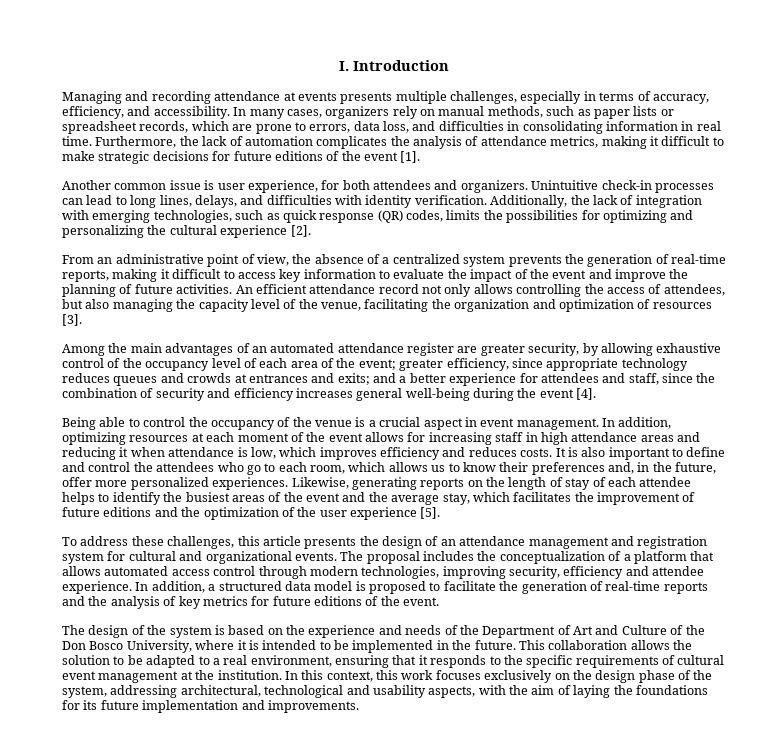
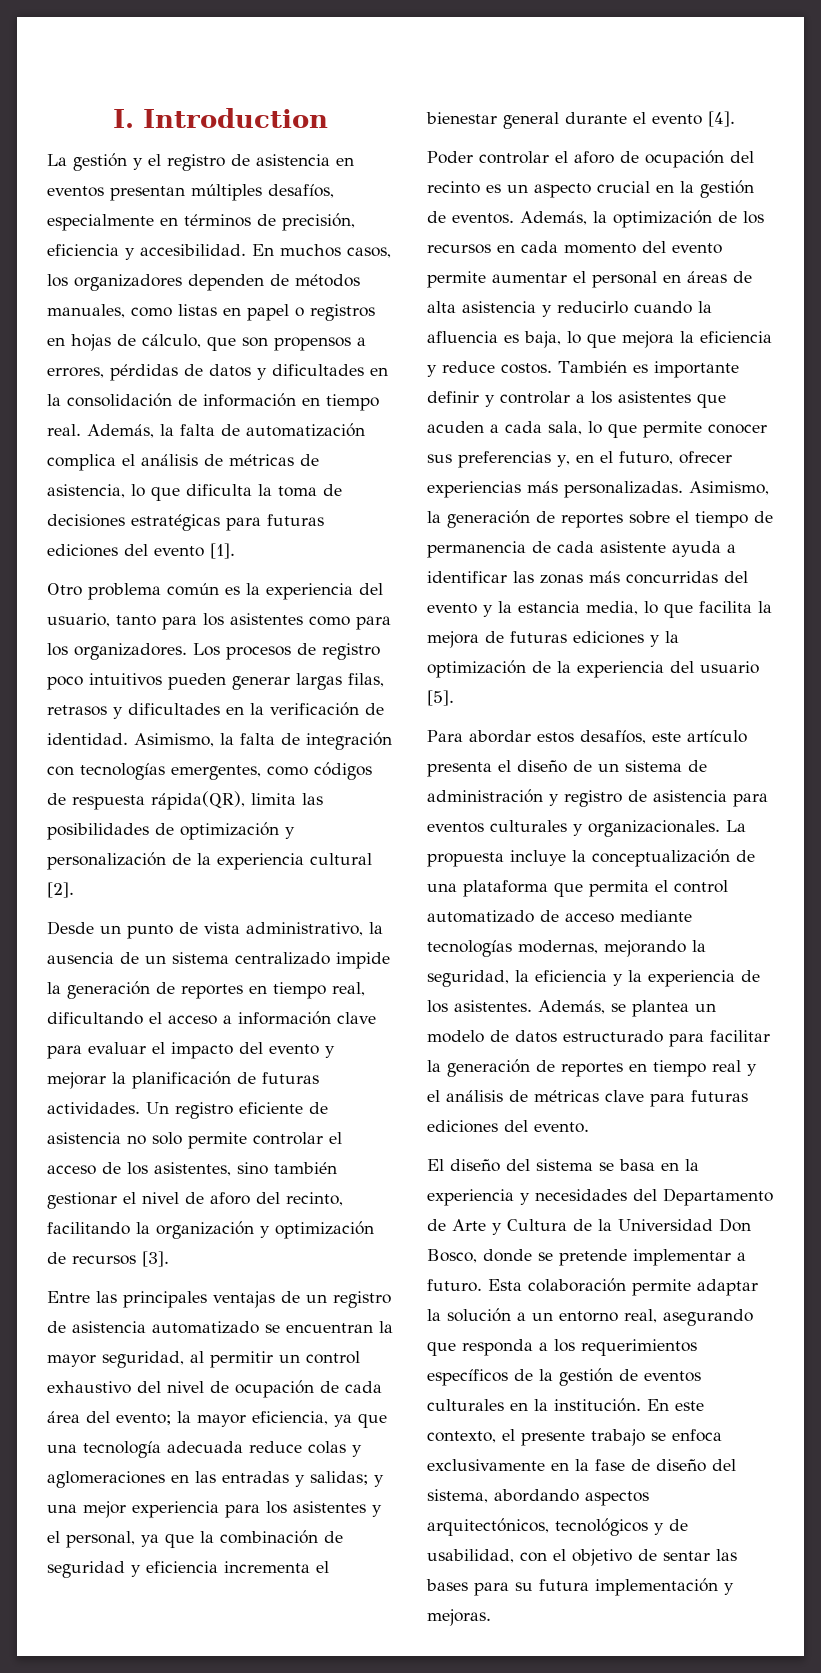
[62,91,709,104] [62,106,674,119] [62,121,721,134] [62,136,724,149] [62,151,421,164] [62,180,714,193] [62,195,702,208] [62,210,694,223] [62,225,311,238] [62,254,726,267] [62,269,689,282] [62,284,725,297] [62,299,712,312] [62,314,82,326] [62,343,722,356] [62,358,688,371] [62,373,716,386] [62,388,597,401] [62,417,672,430] [62,432,700,445] [62,447,726,460] [62,462,717,475] [62,477,692,490] [62,492,696,505] [62,507,441,520] [62,536,708,549] [62,551,715,564] [62,566,705,579] [62,581,708,594] [62,596,440,609] [62,625,705,638] [62,640,692,653] [62,655,725,668] [62,670,713,683] [62,685,708,698] [62,700,359,713] Managing and recording attendance at events presents multiple challenges, especially in terms of accuracy, efficiency, and accessibility. In many cases, organizers rely on manual methods, such as paper lists or spreadsheet records, which are prone to errors, data loss, and difficulties in consolidating information in real time. Furthermore, the lack of automation complicates the analysis of attendance metrics, making it difficult to make strategic decisions for future editions of the event [1]. // Another common issue is user experience, for both attendees and organizers. Unintuitive check-in processes can lead to long lines, delays, and difficulties with identity verification. Additionally, the lack of integration with emerging technologies, such as quick response (QR) codes, limits the possibilities for optimizing and personalizing the cultural experience [2]. // From an administrative point of view, the absence of a centralized system prevents the generation of real-time reports, making it difficult to access key information to evaluate the impact of the event and improve the planning of future activities. An efficient attendance record not only allows controlling the access of attendees, but also managing the capacity level of the venue, facilitating the organization and optimization of resources [3]. // Among the main advantages of an automated attendance register are greater security, by allowing exhaustive control of the occupancy level of each area of the event; greater efficiency, since appropriate technology reduces queues and crowds at entrances and exits; and a better experience for attendees and staff, since the combination of security and efficiency increases general well-being during the event [4]. // Being able to control the occupancy of the venue is a crucial aspect in event management. In addition, optimizing resources at each moment of the event allows for increasing staff in high attendance areas and reducing it when attendance is low, which improves efficiency and reduces costs. It is also important to define and control the attendees who go to each room, which allows us to know their preferences and, in the future, offer more personalized experiences. Likewise, generating reports on the length of stay of each attendee helps to identify the busiest areas of the event and the average stay, which facilitates the improvement of future editions and the optimization of the user experience [5]. // To address these challenges, this article presents the design of an attendance management and registration system for cultural and organizational events. The proposal includes the conceptualization of a platform that allows automated access control through modern technologies, improving security, efficiency and attendee experience. In addition, a structured data model is proposed to facilitate the generation of real-time reports and the analysis of key metrics for future editions of the event. // The design of the system is based on the experience and needs of the Department of Art and Culture of the Don Bosco University, where it is intended to be implemented in the future. This collaboration allows the solution to be adapted to a real environment, ensuring that it responds to the specific requirements of cultural event management at the institution. In this context, this work focuses exclusively on the design phase of the system, addressing architectural, technological and usability aspects, with the aim of laying the foundations for its future implementation and improvements. -> [47,153,354,171] [47,184,334,201] [47,213,355,231] [47,244,391,260] [47,274,360,291] [47,304,375,321] [47,334,366,351] [47,364,388,381] [47,393,379,411] [47,423,365,438] [47,454,319,471] [47,484,342,501] [47,514,324,531] [47,543,235,559] [47,583,383,600] [47,613,391,630] [47,643,380,660] [47,673,384,690] [47,702,384,719] [47,732,392,750] [47,762,372,780] [47,791,323,810] [47,822,295,840] [47,852,372,870] [47,882,74,898] [47,921,383,939] [47,952,390,969] [47,981,365,999] [47,1011,376,1025] [47,1042,335,1059] [47,1071,319,1089] [47,1102,328,1119] [47,1132,342,1149] [47,1162,337,1176] [47,1192,343,1209] [47,1221,374,1239] [47,1251,169,1267] [47,1291,391,1308] [47,1321,393,1334] [47,1351,360,1368] [47,1380,382,1398] [47,1411,387,1428] [47,1441,362,1458] [47,1471,384,1488] [47,1501,382,1518] [47,1530,343,1548] [47,1561,329,1578] [426,111,735,129] [427,150,754,168] [427,180,754,198] [427,210,764,228] [427,241,722,254] [427,271,752,288] [427,301,712,317] [427,331,772,348] [427,361,739,378] [427,391,726,408] [427,421,767,438] [427,451,732,468] [427,481,769,498] [427,510,773,528] [427,541,736,558] [427,571,748,584] [427,601,772,618] [427,631,679,648] [427,660,759,678] [427,690,454,706] [427,730,747,744] [427,760,707,777] [427,789,768,807] [427,820,746,837] [427,849,755,867] [427,880,728,897] [427,910,692,923] [427,940,706,957] [427,970,760,987] [427,1000,716,1017] [427,1030,770,1047] [427,1059,757,1077] [427,1090,748,1107] [427,1120,589,1133] [427,1159,699,1172] [427,1188,773,1206] [427,1218,751,1235] [427,1249,746,1266] [427,1278,758,1296] [427,1308,753,1326] [427,1339,697,1356] [427,1368,701,1386] [427,1398,704,1412] [427,1429,722,1446] [427,1459,736,1472] [427,1489,649,1506] [427,1518,688,1536] [427,1549,737,1566] [426,1578,734,1596] [427,1609,491,1626] La gestión y el registro de asistencia en eventos presentan múltiples desafíos, especialmente en términos de precisión, eficiencia y accesibilidad. En muchos casos, los organizadores dependen de métodos manuales, como listas en papel o registros en hojas de cálculo, que son propensos a errores, pérdidas de datos y dificultades en la consolidación de información en tiempo real. Además, la falta de automatización complica el análisis de métricas de asistencia, lo que dificulta la toma de decisiones estratégicas para futuras ediciones del evento [1]. // Otro problema común es la experiencia del usuario, tanto para los asistentes como para los organizadores. Los procesos de registro poco intuitivos pueden generar largas filas, retrasos y dificultades en la verificación de identidad. Asimismo, la falta de integración con tecnologías emergentes, como códigos de respuesta rápida(QR), limita las posibilidades de optimización y personalización de la experiencia cultural [2]. // Desde un punto de vista administrativo, la ausencia de un sistema centralizado impide la generación de reportes en tiempo real, dificultando el acceso a información clave para evaluar el impacto del evento y mejorar la planificación de futuras actividades. Un registro eficiente de asistencia no solo permite controlar el acceso de los asistentes, sino también gestionar el nivel de aforo del recinto, facilitando la organización y optimización de recursos [3]. // Entre las principales ventajas de un registro de asistencia automatizado se encuentran la mayor seguridad, al permitir un control exhaustivo del nivel de ocupación de cada área del evento; la mayor eficiencia, ya que una tecnología adecuada reduce colas y aglomeraciones en las entradas y salidas; y una mejor experiencia para los asistentes y el personal, ya que la combinación de seguridad y eficiencia incrementa el bienestar general durante el evento [4]. // Poder controlar el aforo de ocupación del recinto es un aspecto crucial en la gestión de eventos. Además, la optimización de los recursos en cada momento del evento permite aumentar el personal en áreas de alta asistencia y reducirlo cuando la afluencia es baja, lo que mejora la eficiencia y reduce costos. También es importante definir y controlar a los asistentes que acuden a cada sala, lo que permite conocer sus preferencias y, en el futuro, ofrecer experiencias más personalizadas. Asimismo, la generación de reportes sobre el tiempo de permanencia de cada asistente ayuda a identificar las zonas más concurridas del evento y la estancia media, lo que facilita la mejora de futuras ediciones y la optimización de la experiencia del usuario [5]. // Para abordar estos desafíos, este artículo presenta el diseño de un sistema de administración y registro de asistencia para eventos culturales y organizacionales. La propuesta incluye la conceptualización de una plataforma que permita el control automatizado de acceso mediante tecnologías modernas, mejorando la seguridad, la eficiencia y la experiencia de los asistentes. Además, se plantea un modelo de datos estructurado para facilitar la generación de reportes en tiempo real y el análisis de métricas clave para futuras ediciones del evento. // El diseño del sistema se basa en la experiencia y necesidades del Departamento de Arte y Cultura de la Universidad Don Bosco, donde se pretende implementar a futuro. Esta colaboración permite adaptar la solución a un entorno real, asegurando que responda a los requerimientos específicos de la gestión de eventos culturales en la institución. En este contexto, el presente trabajo se enfoca exclusivamente en la fase de diseño del sistema, abordando aspectos arquitectónicos, tecnológicos y de usabilidad, con el objetivo de sentar las bases para su futura implementación y mejoras.

